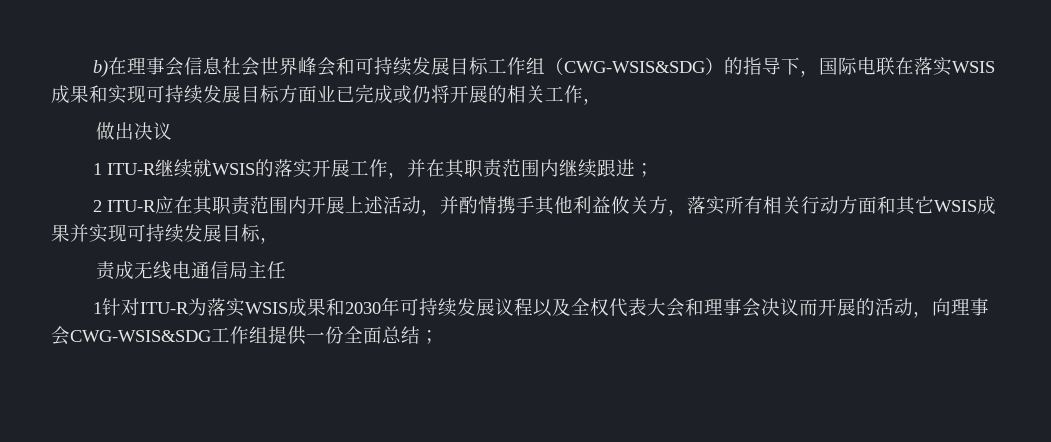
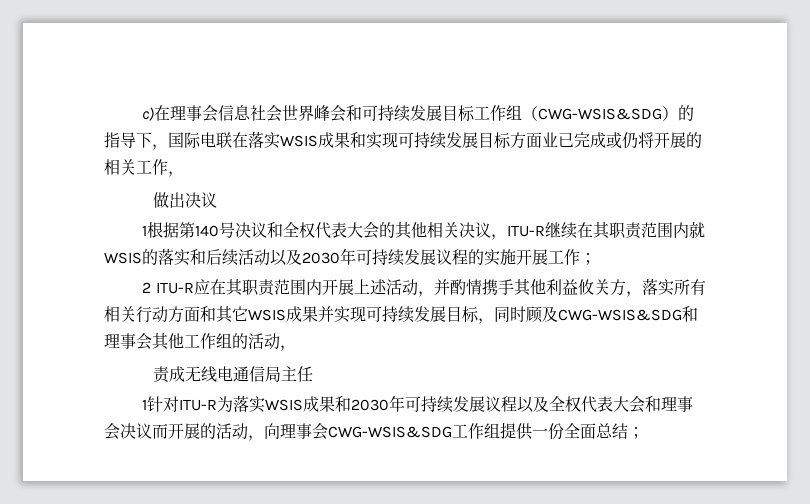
[93,60,109,77] b) -> [142,107,155,121] c)
[107,159,636,179] ITU-R继续就WSIS的落实开展工作，并在其职责范围内继续跟进 -> [147,221,706,240] [104,248,580,266] 根据第140号决议和全权代表大会的其他相关决议，ITU-R继续在其职责范围内就WSIS的落实和后续活动以及2030年可持续发展议程的实施开展工作
(279, 240) none -> [494,306,698,323] [104,333,296,351] 同时顾及CWG-WSIS&SDG和理事会其他工作组的活动，

